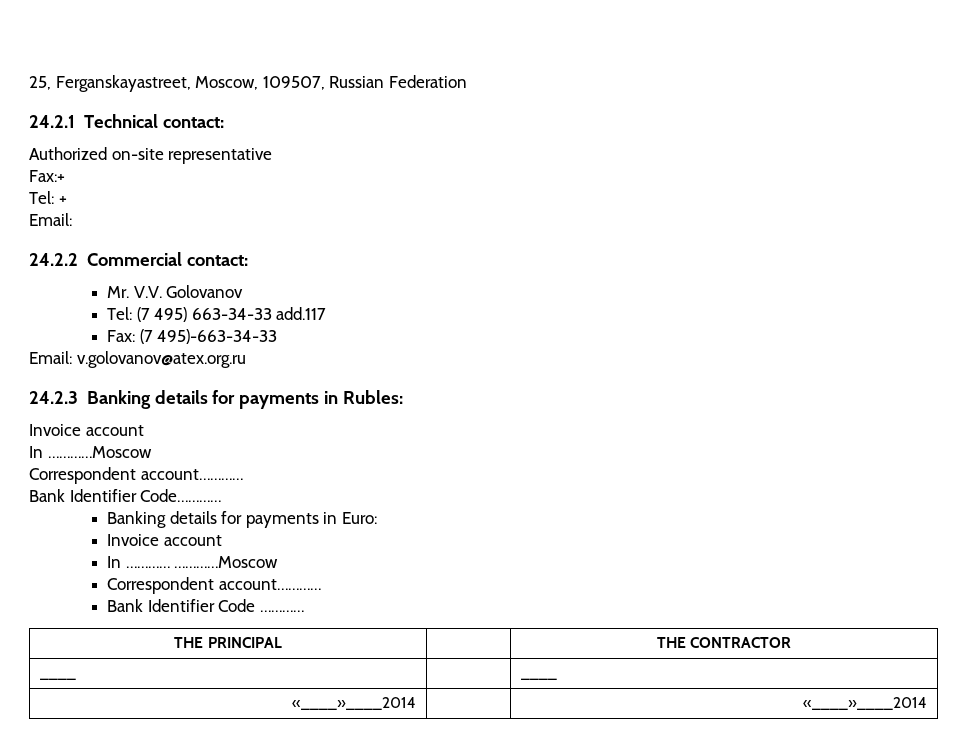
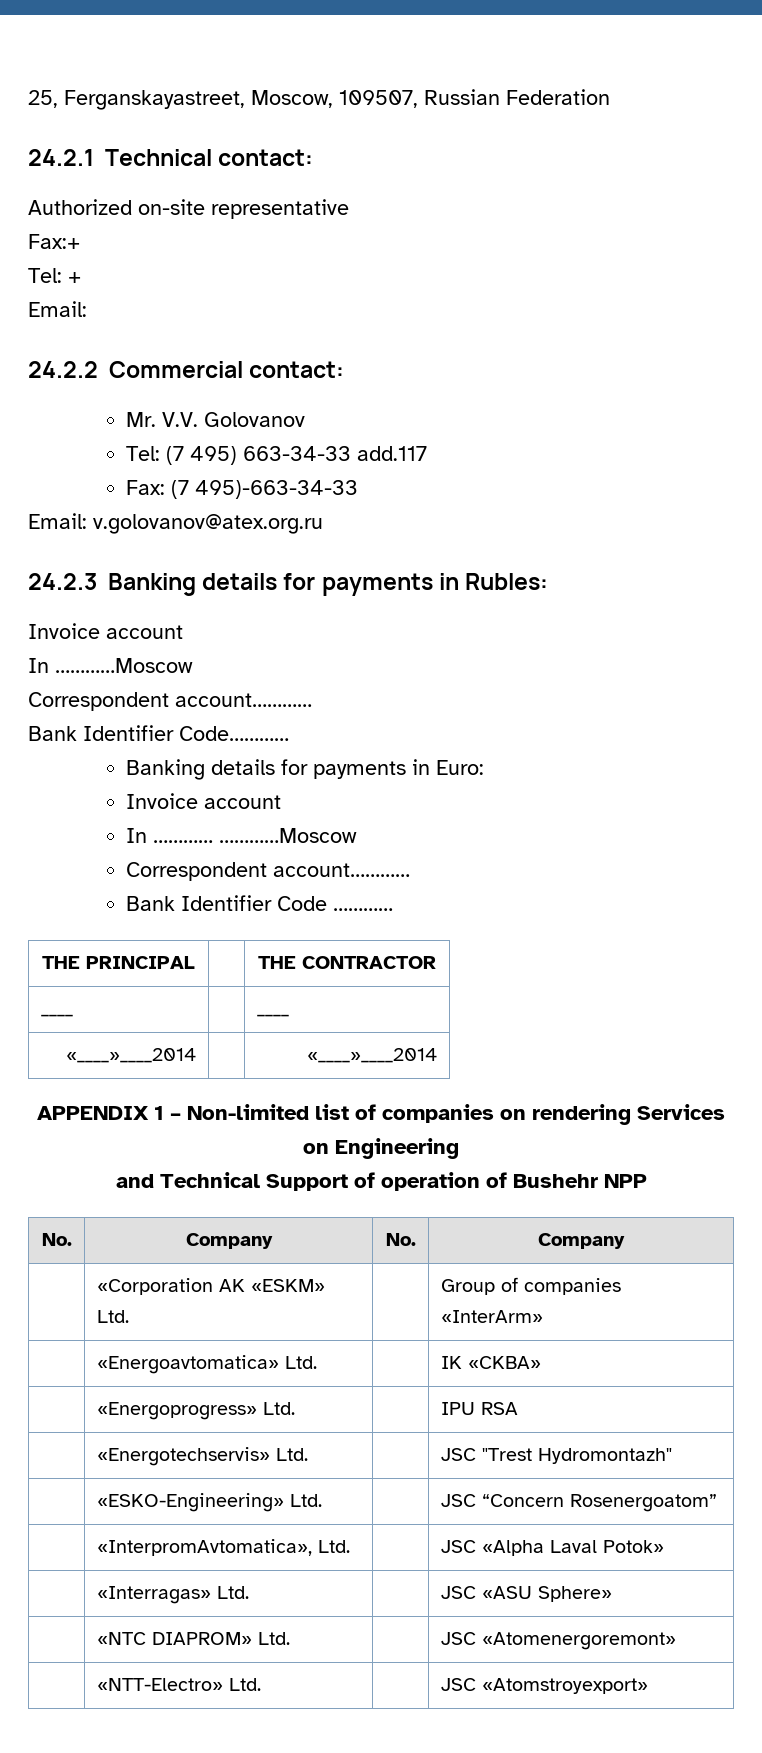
(927, 703) none -> [37,1104,725,1125] [303,1138,459,1159] [115,1172,647,1191] [41,1233,72,1246] [185,1233,273,1249] [385,1233,416,1246] [538,1233,625,1249] [96,1278,325,1295] [96,1310,129,1323] [440,1277,621,1295] [440,1310,543,1323] [96,1355,317,1374] [440,1356,541,1369] [96,1402,295,1420] [440,1402,518,1415] [96,1447,308,1466] [440,1448,672,1464] [96,1493,322,1512] [440,1494,717,1512] [96,1539,350,1556] [440,1540,664,1556] [96,1586,249,1604] [440,1586,612,1602] [96,1632,290,1645] [440,1632,676,1650] [96,1678,261,1691] [440,1678,648,1694] // APPENDIX 1 – Non-limited list of companies on rendering Services on Engineering // and Technical Support of operation of Bushehr NPP // No. | Company | No. | Company // | «Corporation AK «ESKM» Ltd. | | Group of companies «InterArm» // | «Energoavtomatica» Ltd. | | IK «CKBA» // | «Energoprogress» Ltd. | | IPU RSA // | «Energotechservis» Ltd. | | JSC "Trest Hydromontazh" // | «ESKO-Engineering» Ltd. | | JSC “Concern Rosenergoatom” // | «InterpromAvtomatica», Ltd. | | JSC «Alpha Laval Potok» // | «Interragas» Ltd. | | JSC «ASU Sphere» // | «NTC DIAPROM» Ltd. | | JSC «Atomenergoremont» // | «NTT-Electro» Ltd. | | JSC «Atomstroyexport»

